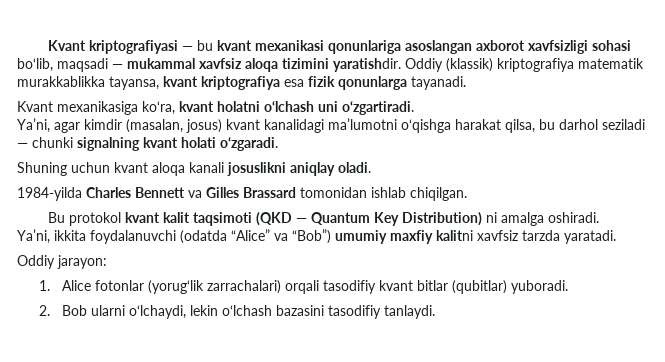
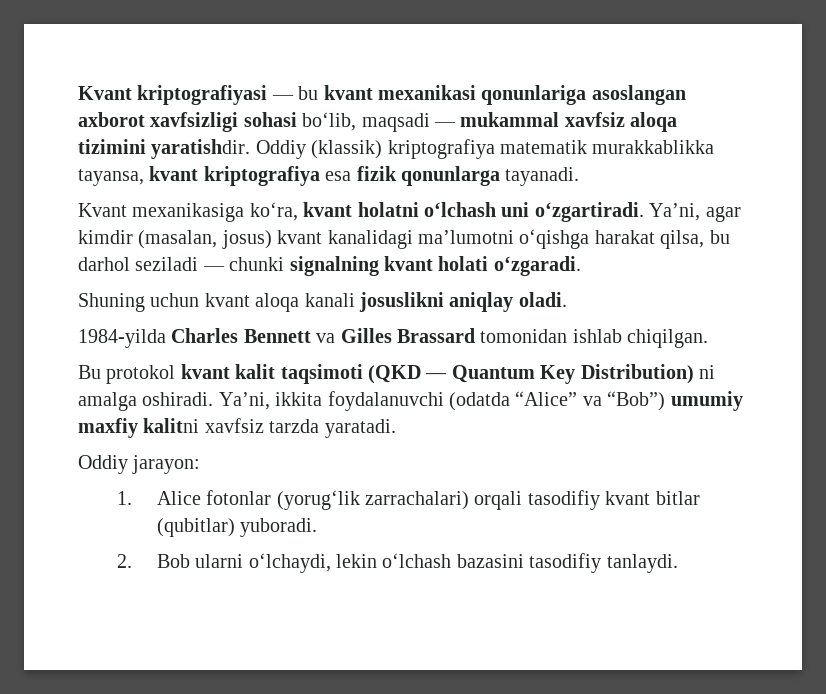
(414, 108) // -> (644, 212) none
(599, 217) // -> (214, 399) none

